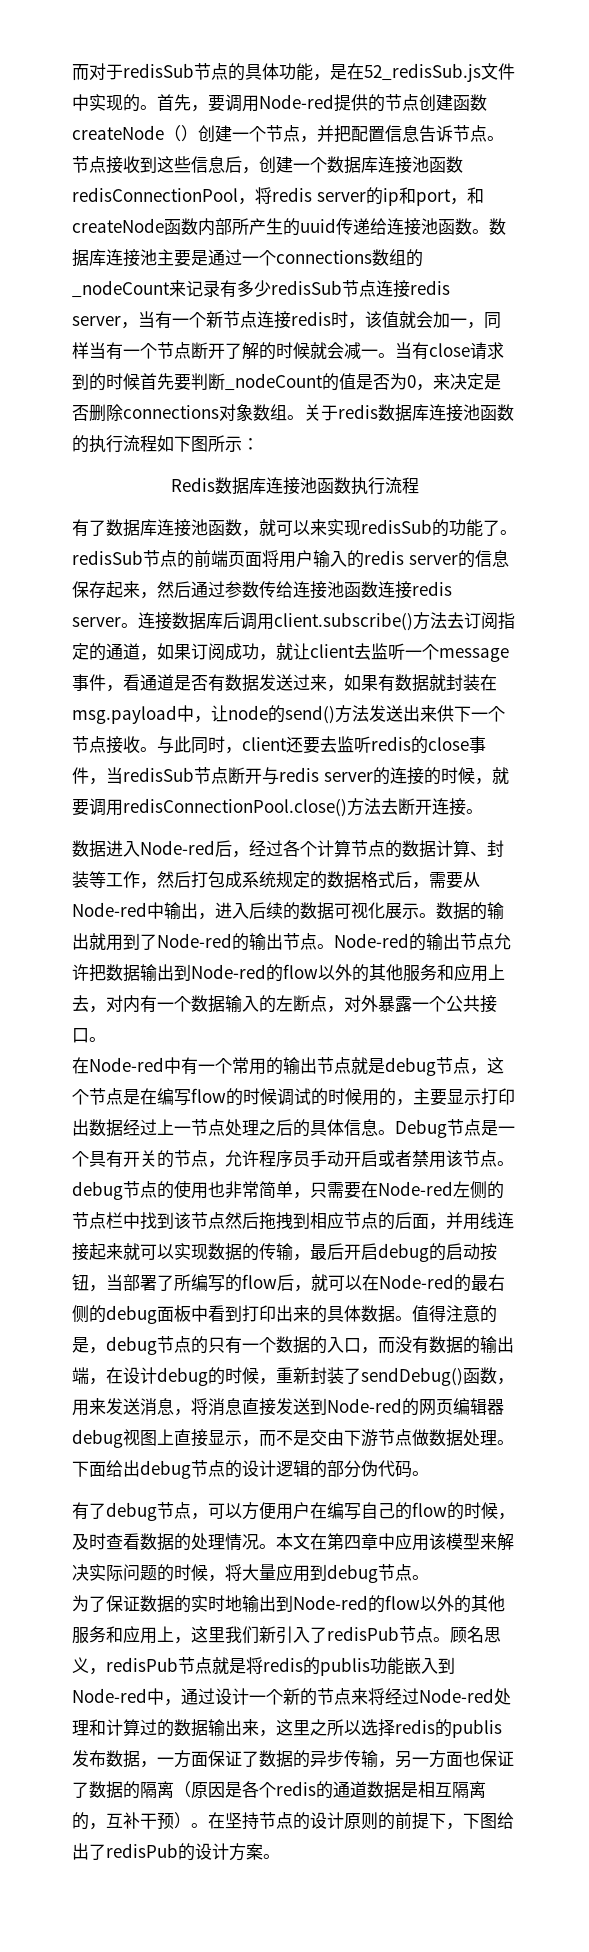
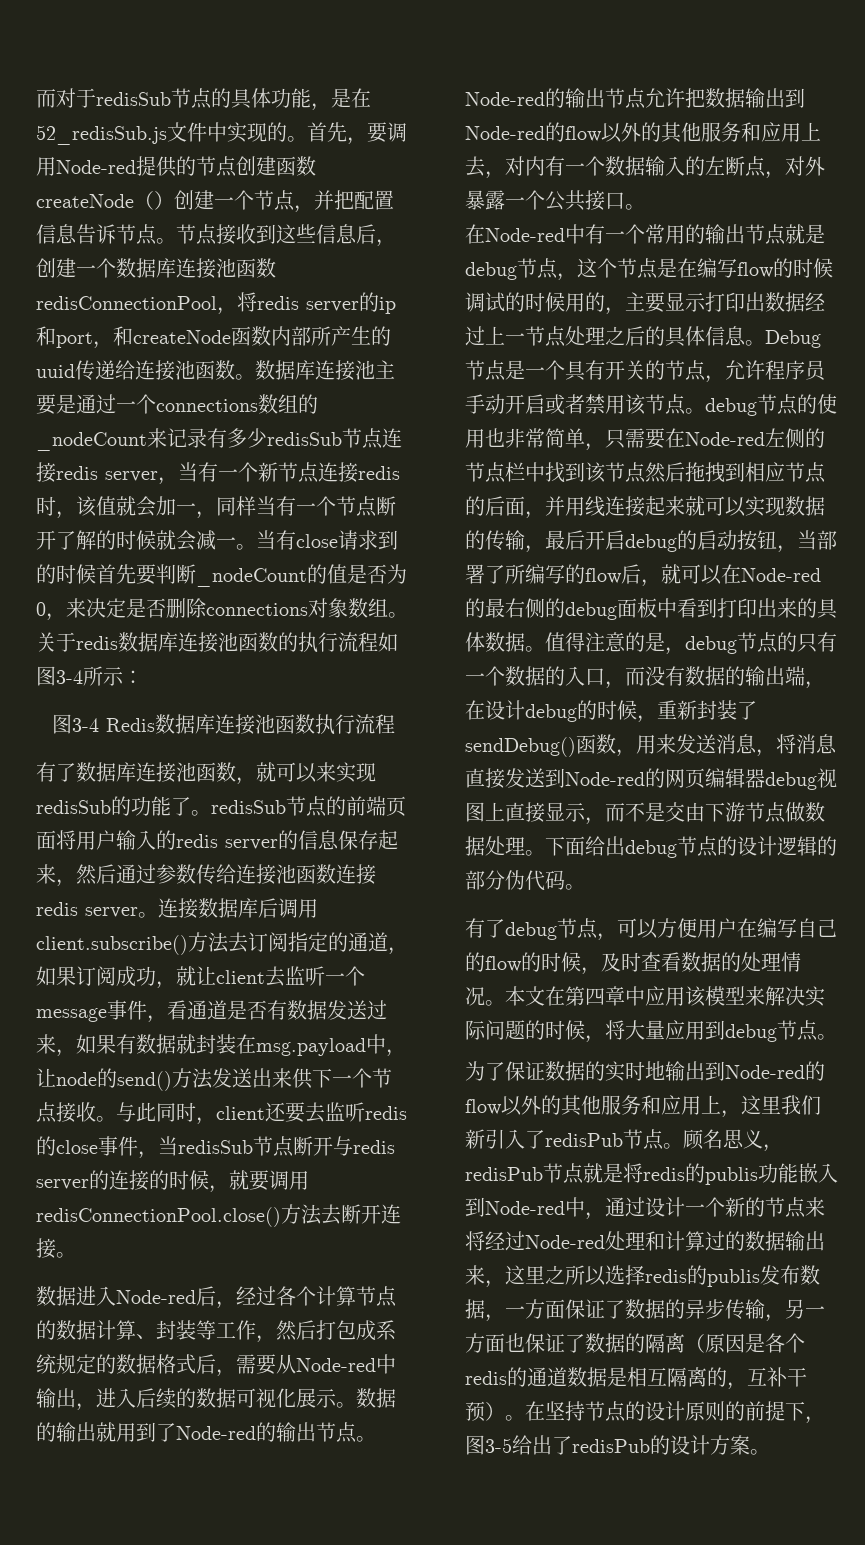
[174,436,208,452] 下图 -> [36,666,83,686] 图3-4
(259, 444) none -> [52,714,99,734] 图3-4
[463,1813,497,1829] 下图 -> [465,1435,512,1455] 图3-5

